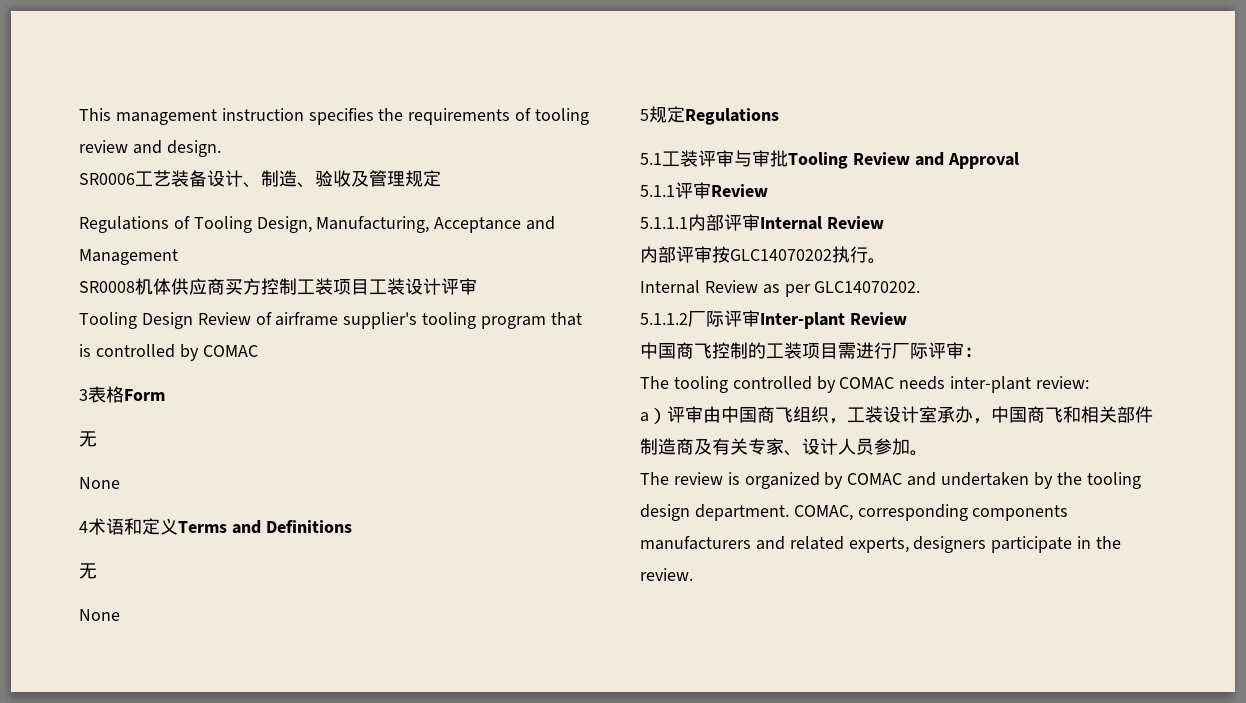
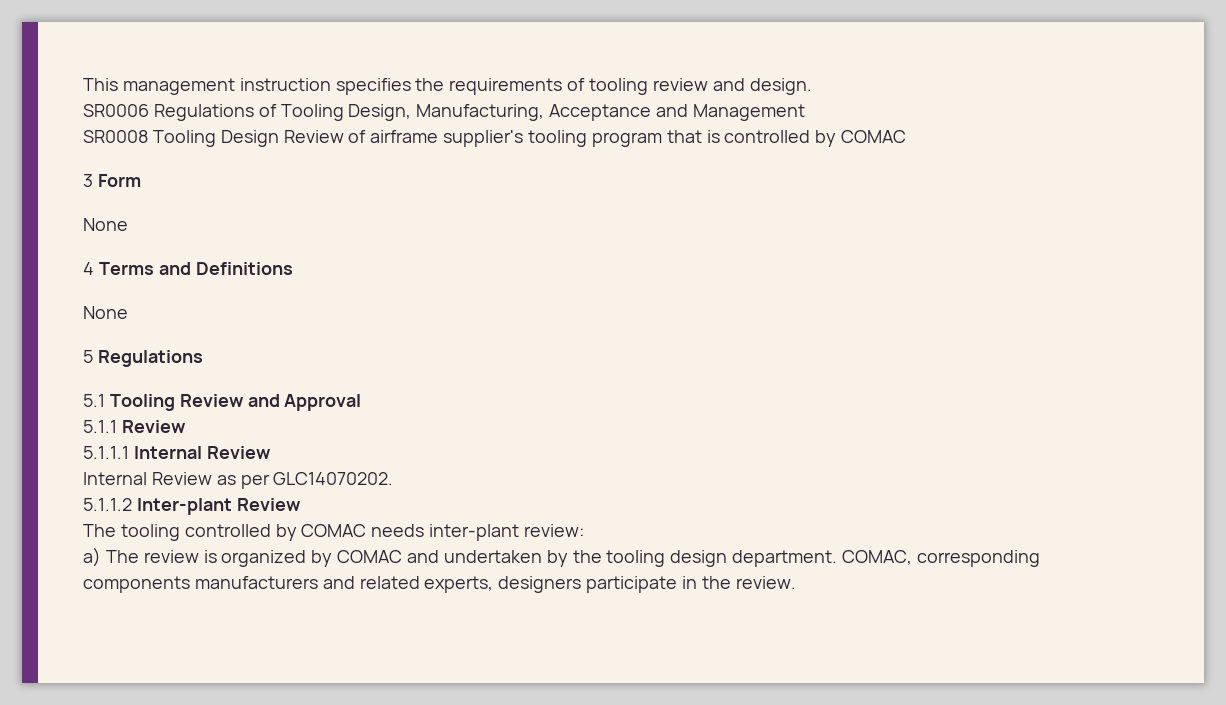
[135,170,441,188] 工艺装备设计、制造、验收及管理规定 // -> (149, 110) none
[135,278,477,295] 机体供应商买方控制工装项目工装设计评审 // -> (148, 136) none
[88,386,124,403] 表格 -> (93, 180) none
[79,431,97,447] // 无 -> (141, 180) none
[88,518,178,535] 术语和定义 -> (94, 268) none
[79,563,97,579] // 无 -> (293, 268) none
[649,106,685,123] 规定 -> (93, 356) none
[662,150,788,167] 工装评审与审批 -> (105, 400) none
[675,182,711,199] 评审 -> (117, 426) none
[688,214,884,231] [640,246,886,264] 内部评审Internal Review // 内部评审按GLC14070202执行。 -> [133,446,271,459] Internal Review
[688,310,760,327] 厂际评审 -> (132, 504) none
[640,342,982,359] // 中国商飞控制的工装项目需进行厂际评审： -> (301, 504) none
[640,406,1153,424] [640,438,928,456] a）评审由中国商飞组织，工装设计室承办，中国商飞和相关部件制造商及有关专家、设计人员参加。 // -> [83,547,101,567] a)

